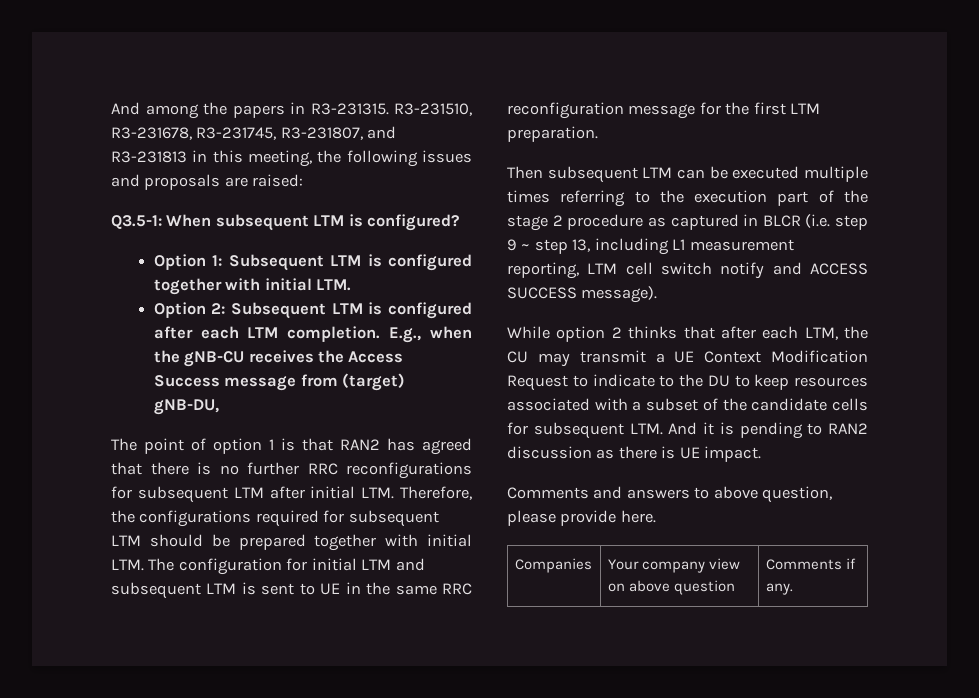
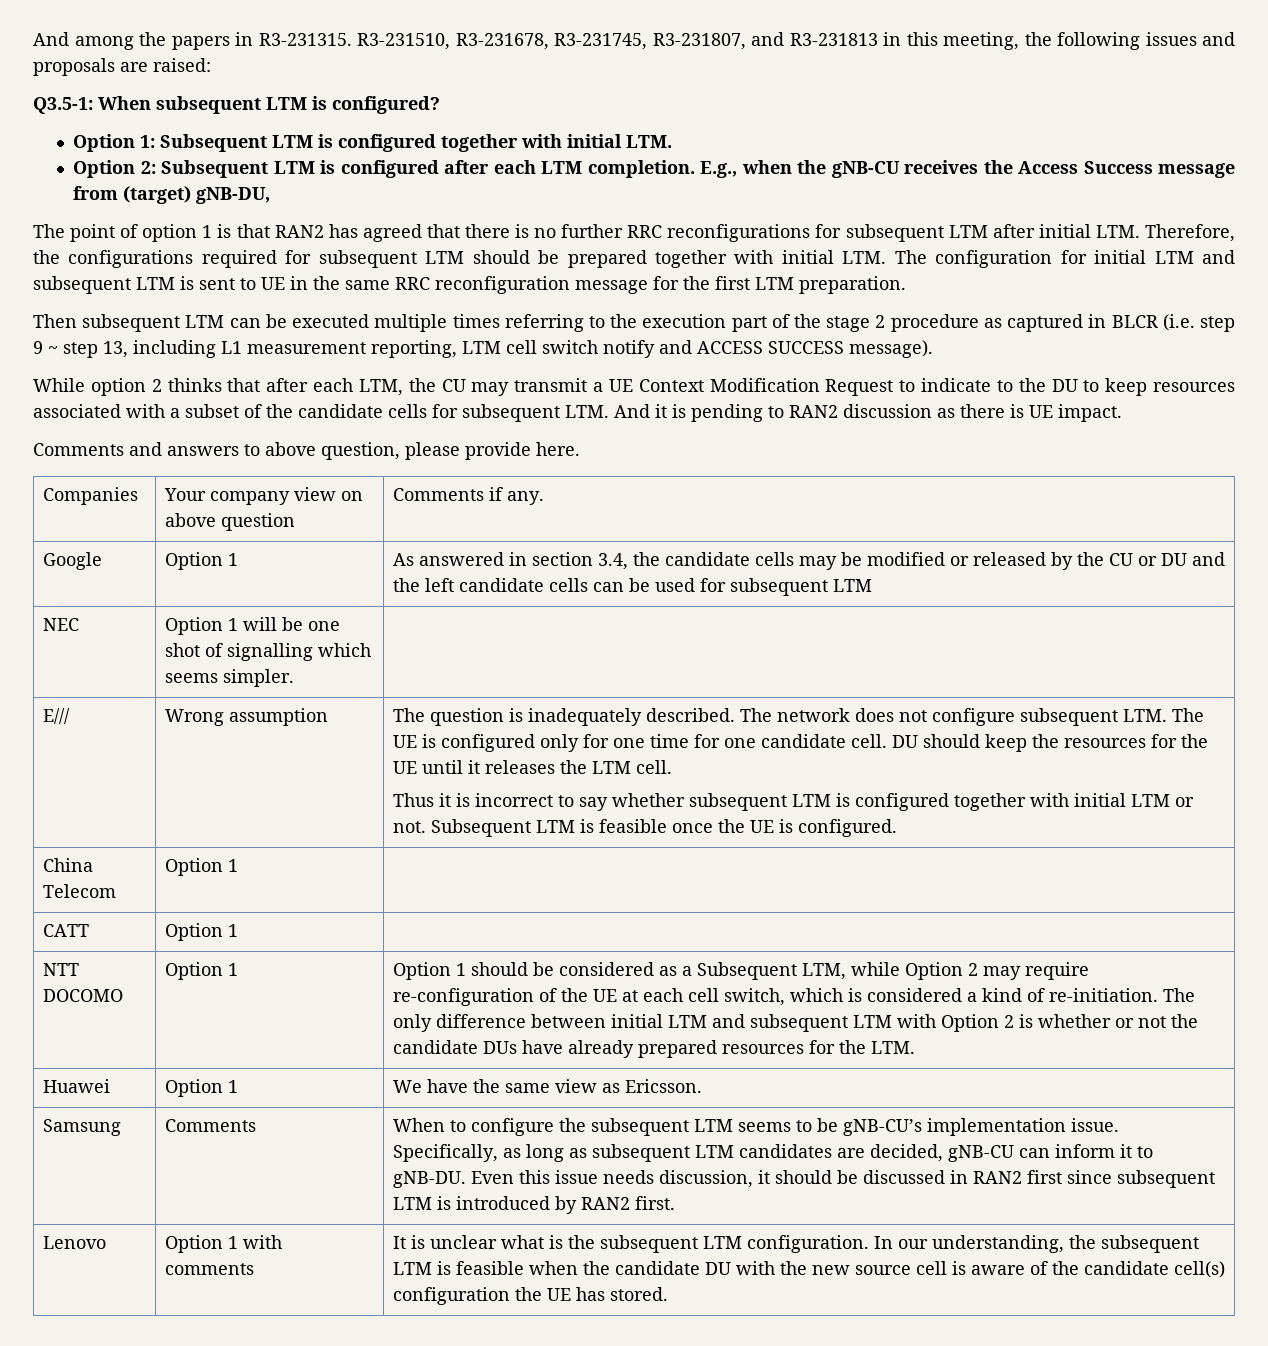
(793, 589) none -> [42,552,102,570] [164,552,238,570] [392,552,1225,570] [392,578,872,596] [42,618,79,631] [164,617,340,635] [164,643,371,661] [164,669,294,687] [42,708,70,724] [164,708,328,726] [392,708,1204,726] [392,734,1208,752] [392,760,672,774] [392,793,1194,811] [392,819,897,837] [42,858,93,872] [42,884,116,898] [164,858,238,876] [42,924,89,937] [164,923,238,941] [42,963,79,976] [42,989,123,1002] [164,962,238,980] [392,962,1089,980] [392,988,1195,1006] [392,1014,1198,1032] [392,1040,915,1058] [42,1079,110,1093] [164,1079,238,1097] [392,1079,702,1093] [42,1119,121,1136] [164,1119,256,1132] [392,1118,1119,1136] [392,1144,1153,1162] [392,1170,1215,1188] [392,1196,675,1214] [42,1236,106,1249] [164,1235,282,1253] [164,1263,254,1275] [392,1235,1199,1253] [392,1261,1225,1278] [392,1287,668,1305] // Google | Option 1 | As answered in section 3.4, the candidate cells may be modified or released by the CU or DU and the left candidate cells can be used for subsequent LTM // NEC | Option 1 will be one shot of signalling which seems simpler. | // E/// | Wrong assumption | The question is inadequately described. The network does not configure subsequent LTM. The UE is configured only for one time for one candidate cell. DU should keep the resources for the UE until it releases the LTM cell. // Thus it is incorrect to say whether subsequent LTM is configured together with initial LTM or not. Subsequent LTM is feasible once the UE is configured. // China Telecom | Option 1 | // CATT | Option 1 | // NTT DOCOMO | Option 1 | Option 1 should be considered as a Subsequent LTM, while Option 2 may require re-configuration of the UE at each cell switch, which is considered a kind of re-initiation. The only difference between initial LTM and subsequent LTM with Option 2 is whether or not the candidate DUs have already prepared resources for the LTM. // Huawei | Option 1 | We have the same view as Ericsson. // Samsung | Comments | When to configure the subsequent LTM seems to be gNB-CU’s implementation issue. Specifically, as long as subsequent LTM candidates are decided, gNB-CU can inform it to gNB-DU. Even this issue needs discussion, it should be discussed in RAN2 first since subsequent LTM is introduced by RAN2 first. // Lenovo | Option 1 with comments | It is unclear what is the subsequent LTM configuration. In our understanding, the subsequent LTM is feasible when the candidate DU with the new source cell is aware of the candidate cell(s) configuration the UE has stored.

